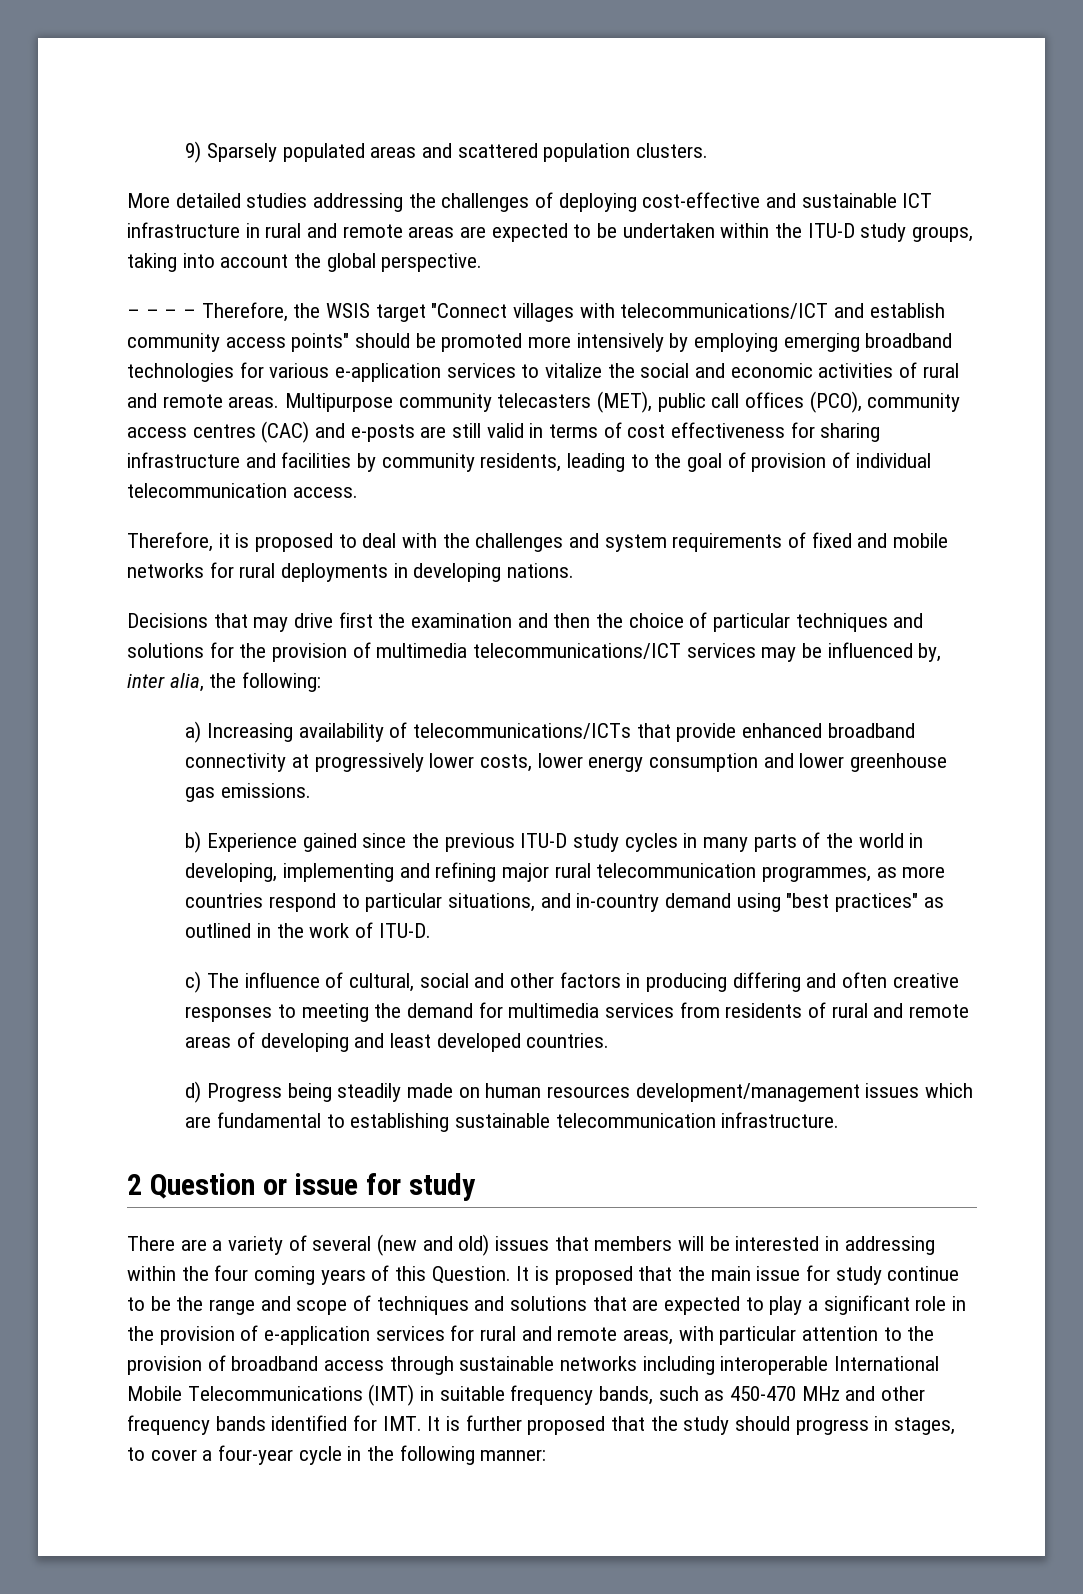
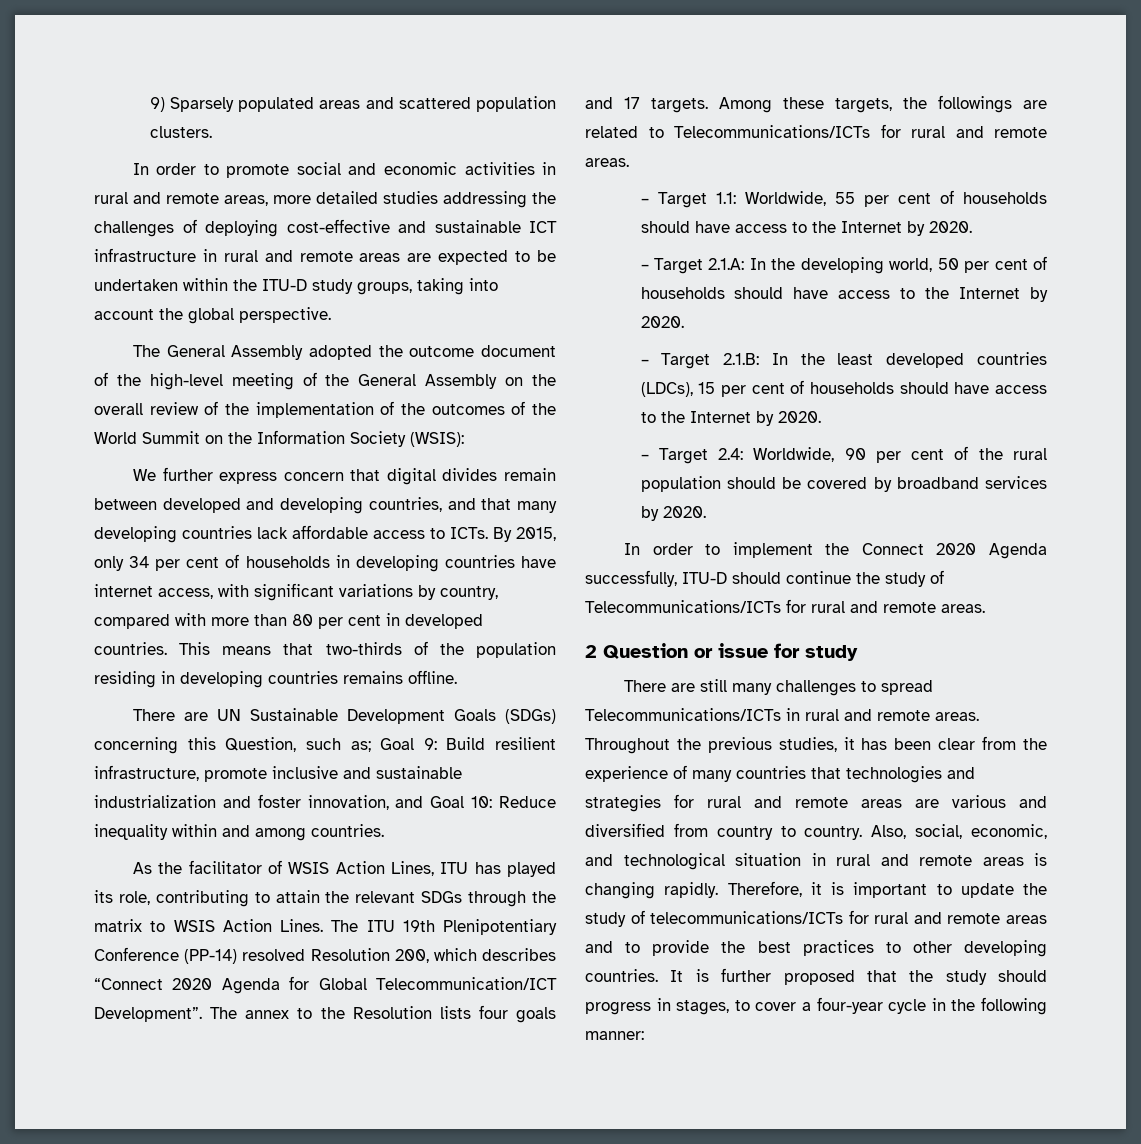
[127,193,170,208] More -> [132,162,556,178] [94,192,311,206] In order to promote social and economic activities in rural and remote areas, more
[127,302,945,322] [127,333,953,352] [127,362,959,382] [127,391,961,413] [127,421,881,443] [127,452,931,472] [127,483,358,498] [127,532,949,552] [127,562,575,582] [127,612,924,632] [127,642,942,662] [127,672,322,692] [185,721,915,743] [185,753,948,772] [185,783,312,802] [185,831,924,853] [185,862,946,882] [185,893,944,912] [185,922,431,938] [185,971,959,993] [185,1002,970,1022] [185,1032,610,1052] [185,1081,974,1103] [185,1112,840,1132] – – – – Therefore, the WSIS target "Connect villages with telecommunications/ICT and establish community access points" should be promoted more intensively by employing emerging broadband technologies for various e-application services to vitalize the social and economic activities of rural and remote areas. Multipurpose community telecasters (MET), public call offices (PCO), community access centres (CAC) and e-posts are still valid in terms of cost effectiveness for sharing infrastructure and facilities by community residents, leading to the goal of provision of individual telecommunication access. // Therefore, it is proposed to deal with the challenges and system requirements of fixed and mobile networks for rural deployments in developing nations. // Decisions that may drive first the examination and then the choice of particular techniques and solutions for the provision of multimedia telecommunications/ICT services may be influenced by, inter alia, the following: // a) Increasing availability of telecommunications/ICTs that provide enhanced broadband connectivity at progressively lower costs, lower energy consumption and lower greenhouse gas emissions. // b) Experience gained since the previous ITU-D study cycles in many parts of the world in developing, implementing and refining major rural telecommunication programmes, as more countries respond to particular situations, and in-country demand using "best practices" as outlined in the work of ITU-D. // c) The influence of cultural, social and other factors in producing differing and often creative responses to meeting the demand for multimedia services from residents of rural and remote areas of developing and least developed countries. // d) Progress being steadily made on human resources development/management issues which are fundamental to establishing sustainable telecommunication infrastructure. -> [132,345,556,360] [94,372,556,390] [94,401,556,418] [94,430,464,447] [132,467,556,485] [94,497,557,514] [94,525,556,543] [94,554,556,572] [94,583,498,601] [94,613,483,629] [94,641,556,658] [94,670,457,688] [132,708,556,724] [94,737,556,754] [94,765,462,782] [94,794,556,810] [94,824,384,841] [132,860,556,877] [94,890,556,907] [94,919,557,935] [94,947,556,964] [94,976,557,994] [94,1005,556,1023] [585,95,1047,113] [585,124,1047,138] [585,158,629,167] [640,190,1047,208] [640,221,972,236] [640,256,1047,274] [640,287,1048,302] [640,316,684,328] [640,352,1047,369] [640,380,1047,397] [640,411,821,426] [640,446,1047,464] [640,476,1047,492] [640,506,706,521] [623,542,1047,559] [585,570,944,587] [585,599,985,613] The General Assembly adopted the outcome document of the high-level meeting of the General Assembly on the overall review of the implementation of the outcomes of the World Summit on the Information Society (WSIS): // We further express concern that digital divides remain between developed and developing countries, and that many developing countries lack affordable access to ICTs. By 2015, only 34 per cent of households in developing countries have internet access, with significant variations by country, compared with more than 80 per cent in developed countries. This means that two-thirds of the population residing in developing countries remains offline. // There are UN Sustainable Development Goals (SDGs) concerning this Question, such as; Goal 9: Build resilient infrastructure, promote inclusive and sustainable industrialization and foster innovation, and Goal 10: Reduce inequality within and among countries. // As the facilitator of WSIS Action Lines, ITU has played its role, contributing to attain the relevant SDGs through the matrix to WSIS Action Lines. The ITU 19th Plenipotentiary Conference (PP-14) resolved Resolution 200, which describes “Connect 2020 Agenda for Global Telecommunication/ICT Development”. The annex to the Resolution lists four goals and 17 targets. Among these targets, the followings are related to Telecommunications/ICTs for rural and remote areas. // – Target 1.1: Worldwide, 55 per cent of households should have access to the Internet by 2020. // – Target 2.1.A: In the developing world, 50 per cent of households should have access to the Internet by 2020. // – Target 2.1.B: In the least developed countries (LDCs), 15 per cent of households should have access to the Internet by 2020. // – Target 2.4: Worldwide, 90 per cent of the rural population should be covered by broadband services by 2020. // In order to implement the Connect 2020 Agenda successfully, ITU-D should continue the study of Telecommunications/ICTs for rural and remote areas.
[212,1234,935,1256] [127,1265,960,1285] [127,1295,967,1315] [127,1325,935,1345] [127,1355,940,1375] [127,1384,926,1406] [127,1415,422,1435] a variety of several (new and old) issues that members will be interested in addressing within the four coming years of this Question. It is proposed that the main issue for study continue to be the range and scope of techniques and solutions that are expected to play a significant role in the provision of e-application services for rural and remote areas, with particular attention to the provision of broadband access through sustainable networks including interoperable International Mobile Telecommunications (IMT) in suitable frequency bands, such as 450-470 MHz and other frequency bands identified for IMT. -> [699,679,933,696] [585,708,979,721] [585,736,1047,754] [585,765,975,783] [585,794,1047,812] [585,823,1047,840] [585,853,1047,870] [585,881,1047,899] [585,910,1047,927] [585,940,1047,957] [585,969,658,982] still many challenges to spread Telecommunications/ICTs in rural and remote areas. Throughout the previous studies, it has been clear from the experience of many countries that technologies and strategies for rural and remote areas are various and diversified from country to country. Also, social, economic, and technological situation in rural and remote areas is changing rapidly. Therefore, it is important to update the study of telecommunications/ICTs for rural and remote areas and to provide the best practices to other developing countries.

